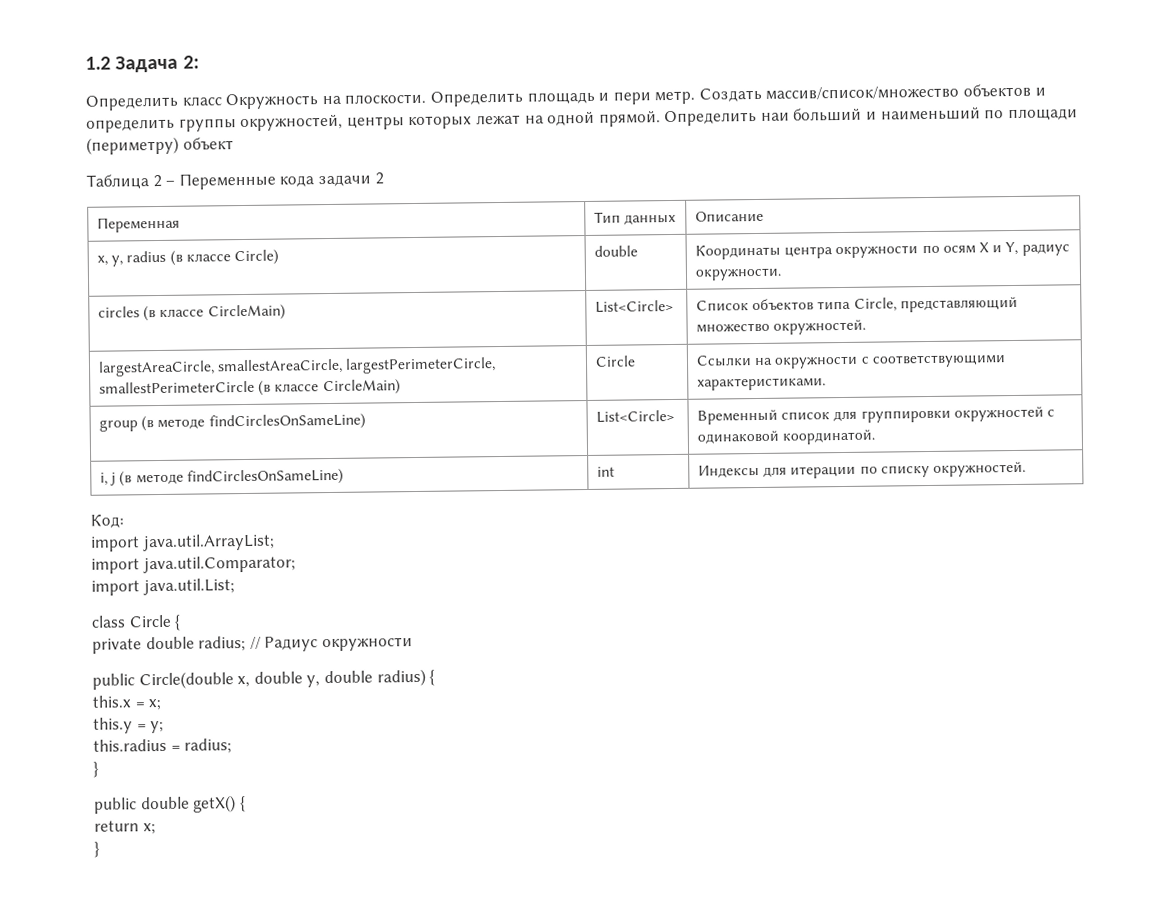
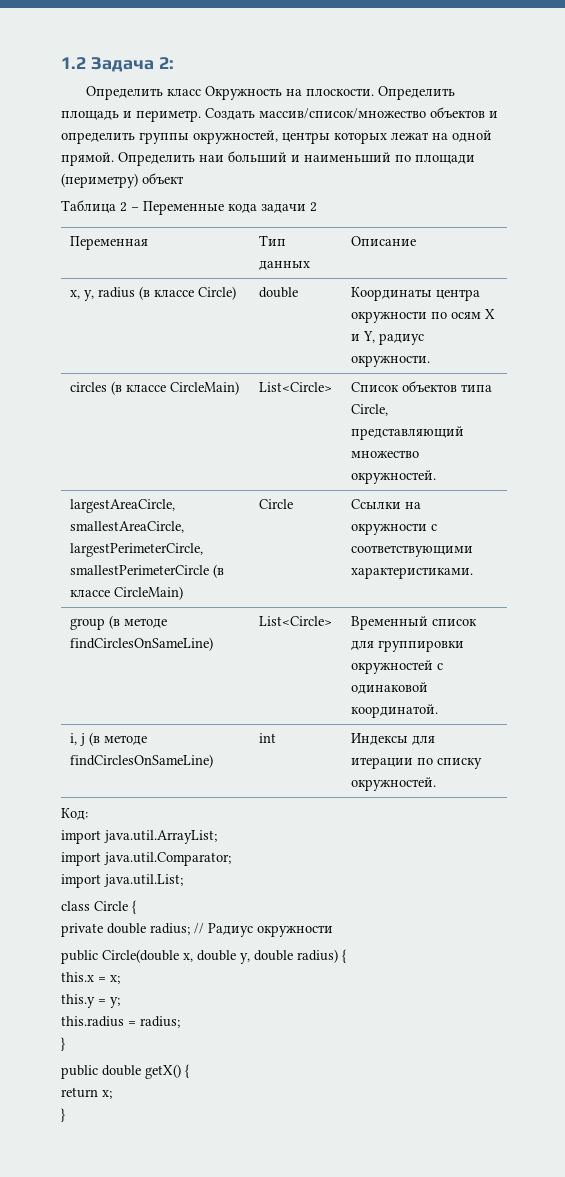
[612,90,696,105] пери метр. -> [136,110,201,122] периметр.

